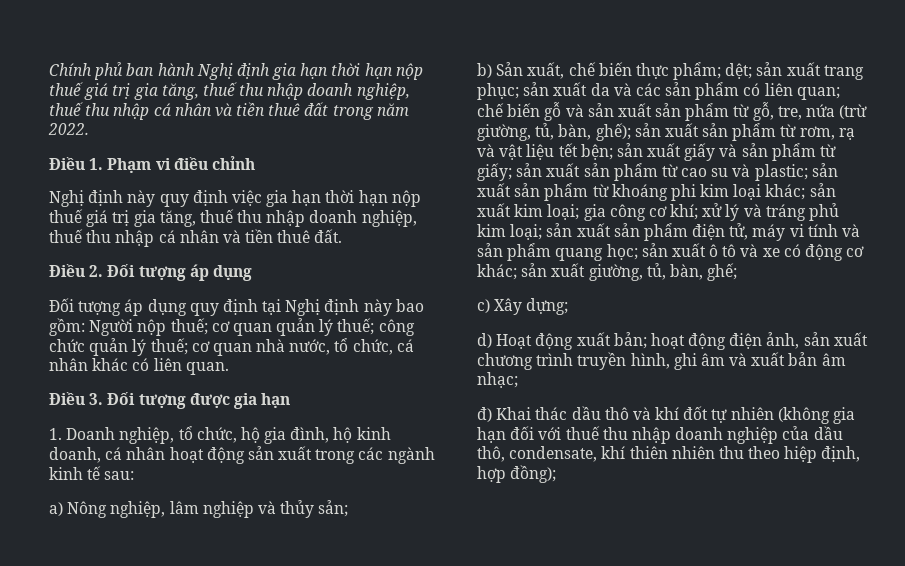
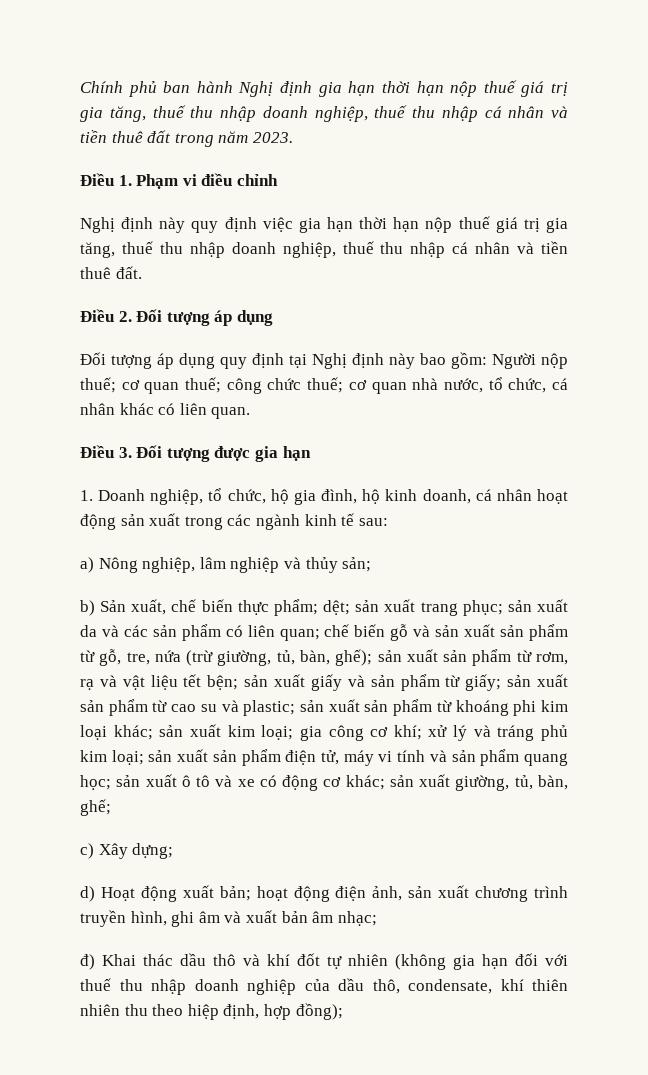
[48,123,89,135] 2022. -> [252,132,293,143] 2023.
[276,318,334,336] quản lý -> (180, 388) none
[89,338,147,356] quản lý -> (302, 384) none

